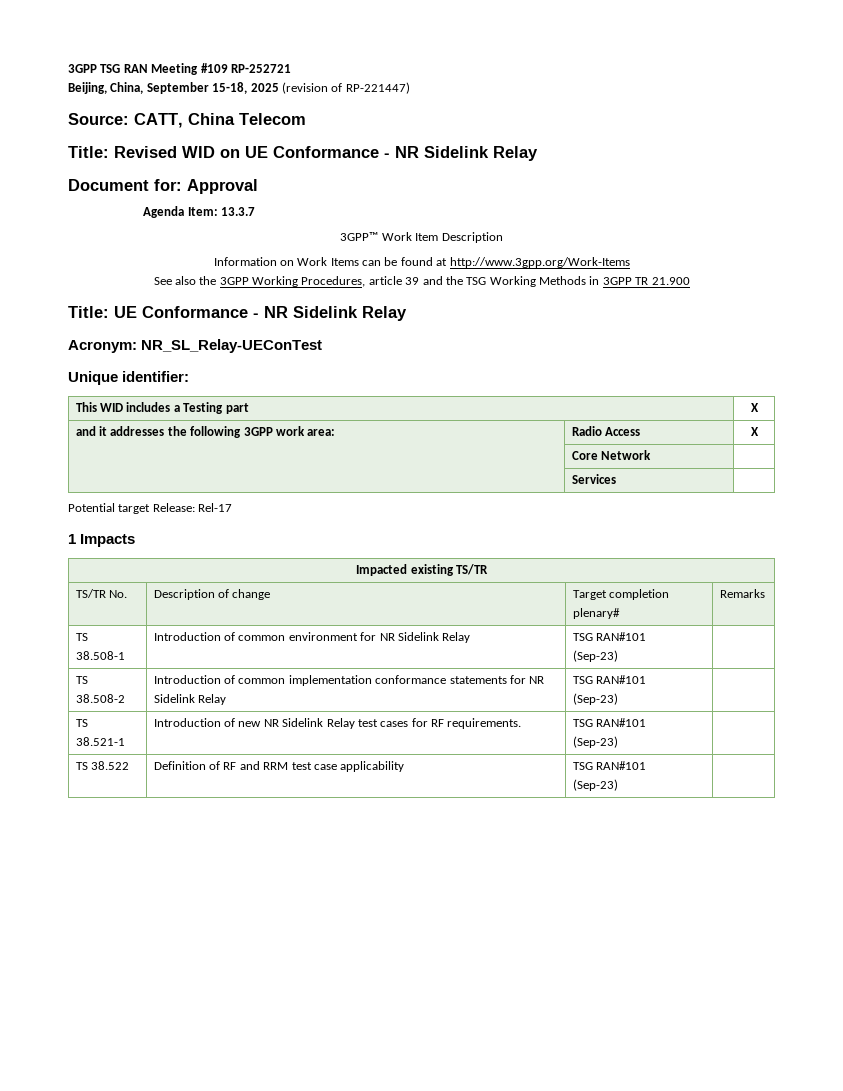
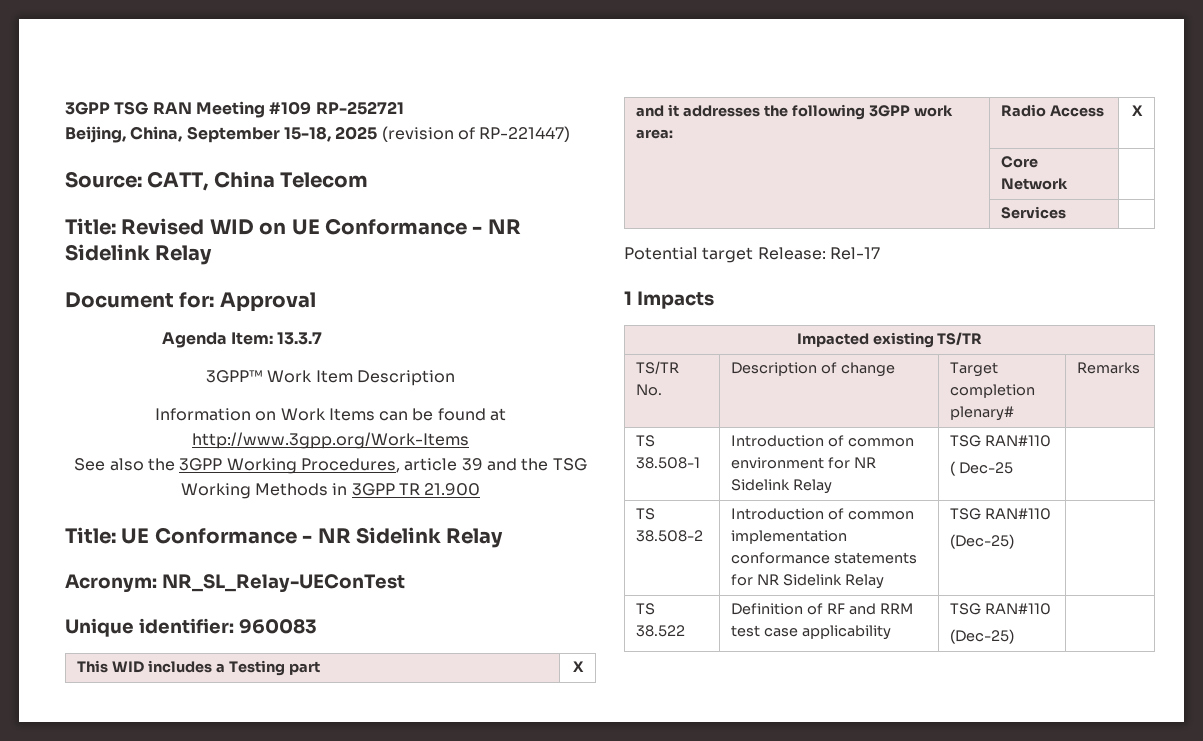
(190, 376) none -> [238,619,317,634] 960083
[596,632,647,641] [572,650,618,662] RAN#101 // (Sep-23) -> [984,435,1051,447] [950,461,1013,476] RAN#110 // ( Dec-25
[596,675,647,684] [572,693,618,705] [75,719,88,727] [75,737,125,746] [153,718,522,729] [572,718,647,727] [572,736,618,748] RAN#101 // (Sep-23) | // TS 38.521-1 | Introduction of new NR Sidelink Relay test cases for RF requirements. | TSG RAN#101 // (Sep-23) -> [984,508,1051,520] [950,534,1015,549] RAN#110 // (Dec-25)
[596,761,647,770] [572,779,618,791] RAN#101 // (Sep-23) -> [984,603,1051,615] [950,629,1015,644] RAN#110 // (Dec-25)

